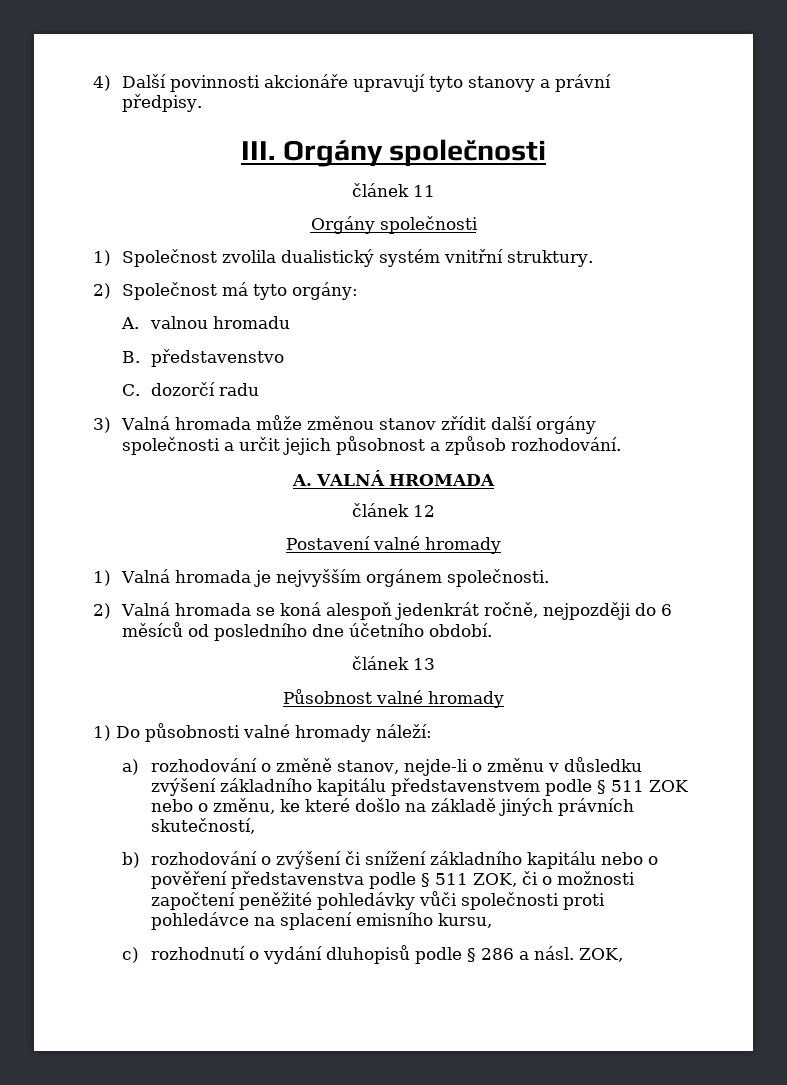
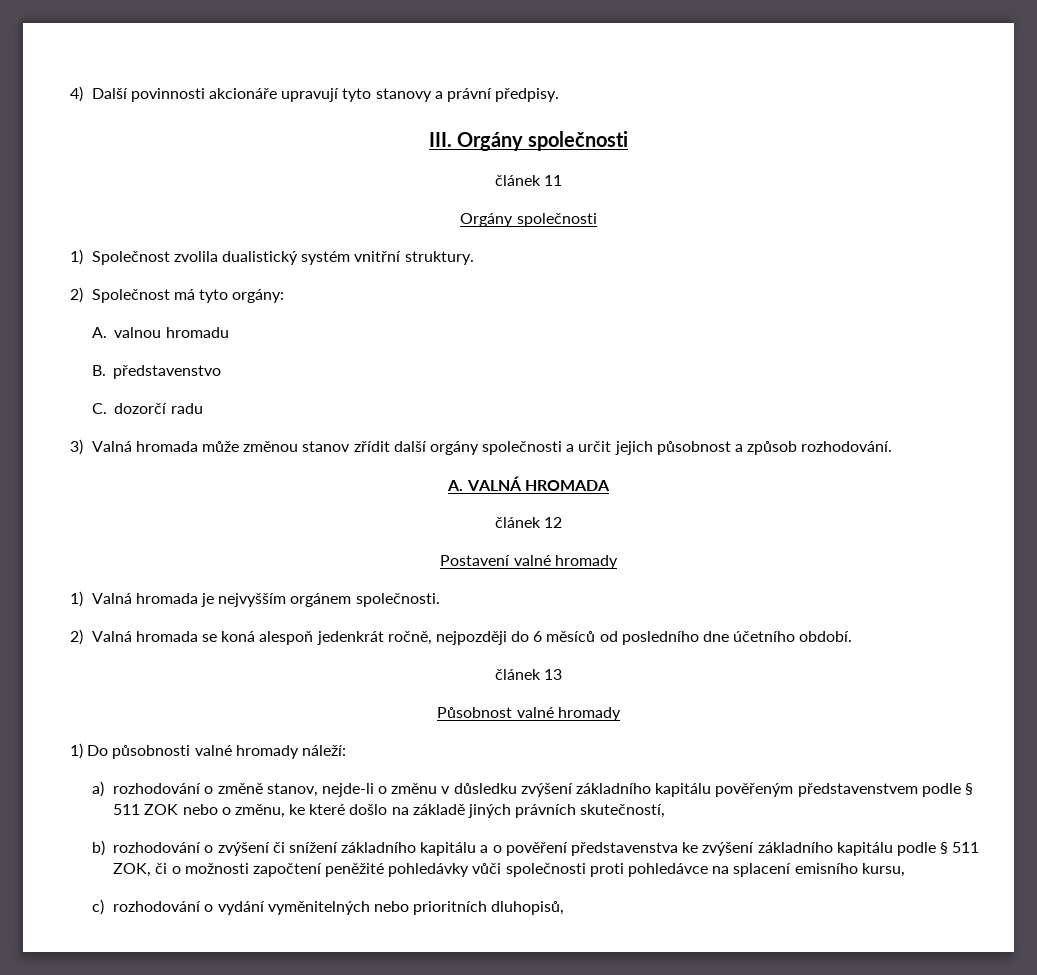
(386, 787) none -> [715,783,794,797] pověřeným
[600,852,643,865] nebo -> [480,845,489,853] a
(364, 880) none -> [682,842,893,856] ke zvýšení základního kapitálu
[150,946,245,960] rozhodnutí -> [113,901,202,912] rozhodování
[325,945,623,964] dluhopisů podle § 286 a násl. ZOK, -> [267,901,565,915] vyměnitelných nebo prioritních dluhopisů,

